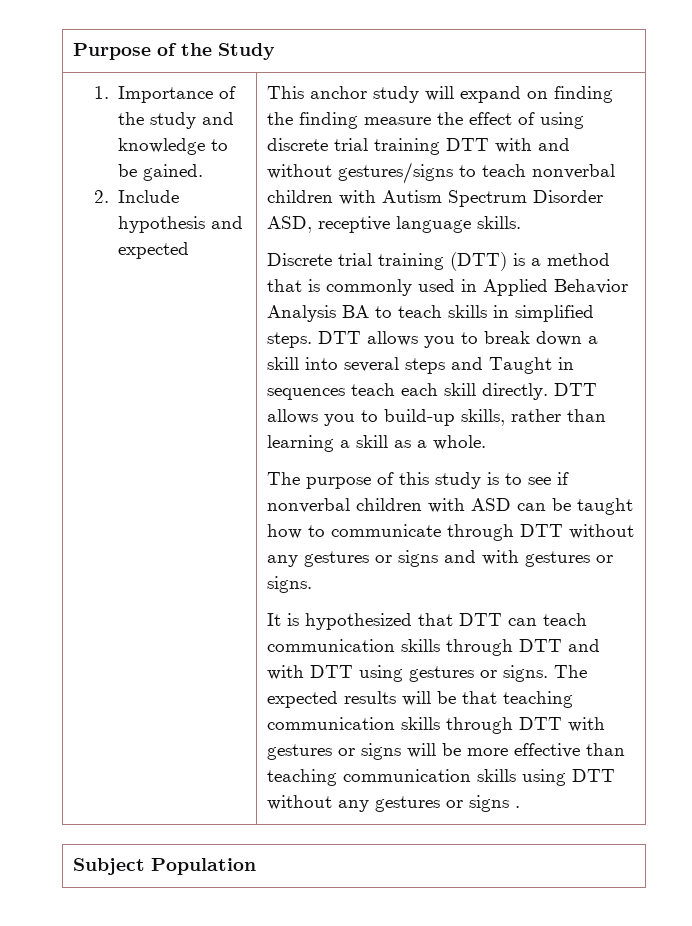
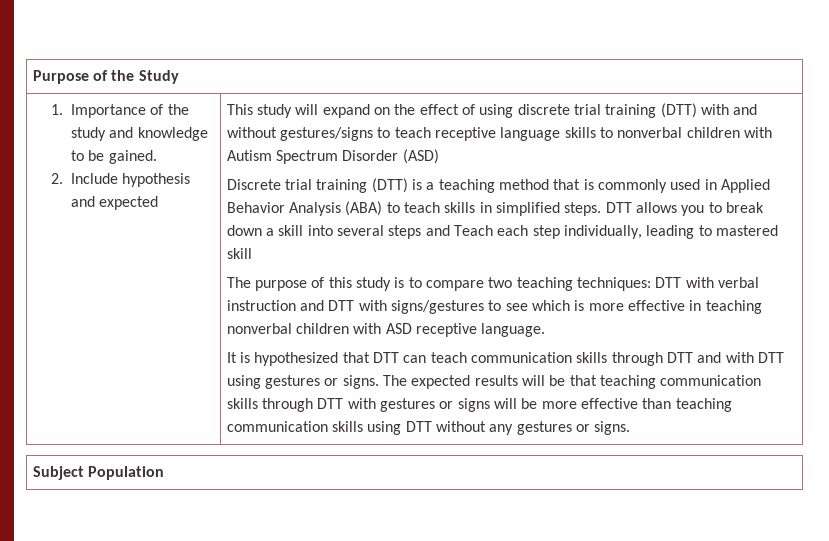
[310,86,368,99] anchor -> (253, 109) none
[554,86,614,103] [267,112,432,129] finding the finding measure -> (391, 111) none
[446,138,490,151] DTT -> [660,103,697,118] (DTT)
(527, 170) none -> [435,127,613,141] receptive language skills to
[267,216,522,233] ASD, receptive language skills. -> [402,149,439,164] (ASD)
(542, 262) none -> [438,179,495,193] teaching
[342,305,370,318] BA -> [345,201,383,216] (ABA)
[489,357,575,374] [267,383,598,400] [267,409,607,426] [267,435,487,452] Taught in sequences teach each skill directly. DTT allows you to build-up skills, rather than learning a skill as a whole. -> [453,225,778,239] [226,248,252,259] Teach each step individually, leading to mastered skill
[528,472,570,485] [267,498,634,515] [267,524,635,541] [267,550,614,567] [267,576,313,593] see if nonverbal children with ASD can be taught how to communicate through DTT without any gestures or signs and with gestures or signs. -> [425,277,759,291] [226,300,762,314] [226,323,546,337] compare two teaching techniques: DTT with verbal instruction and DTT with signs/gestures to see which is more effective in teaching nonverbal children with ASD receptive language.
[469,795,521,812] signs . -> [594,421,631,435] signs.

